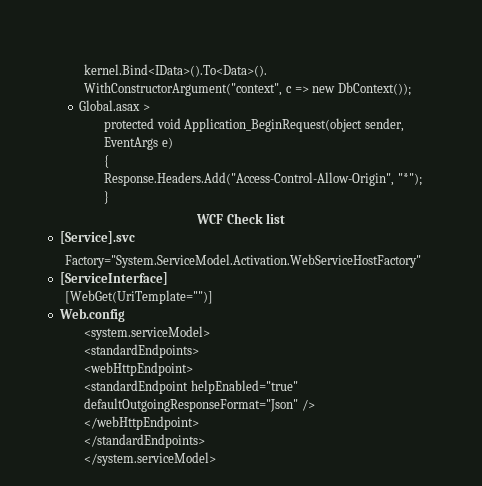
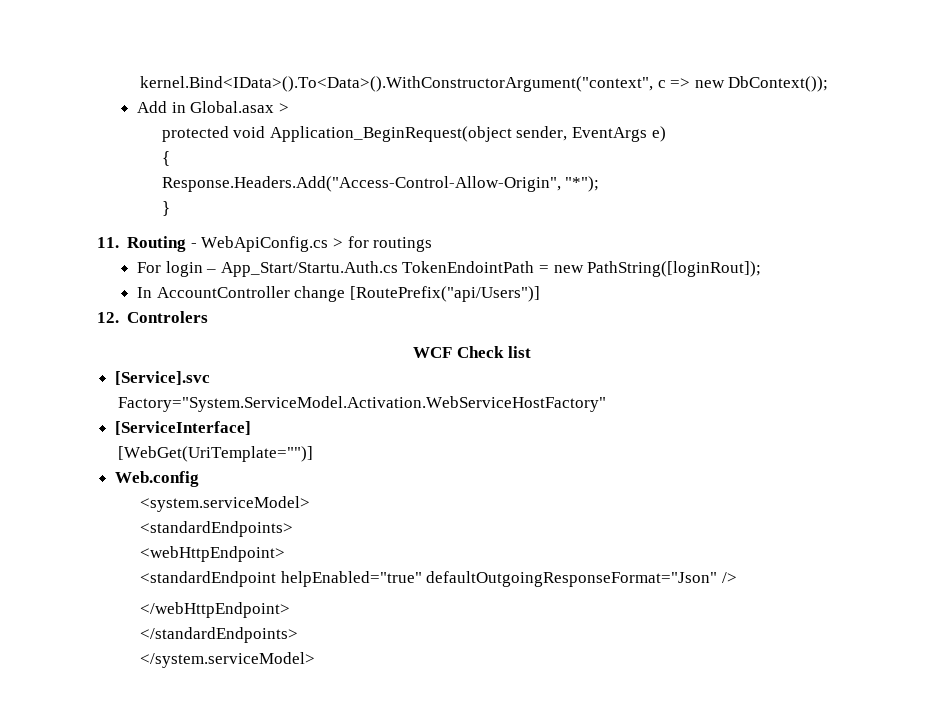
(411, 89) none -> [137,101,186,113] Add in
(109, 197) none -> [96,236,433,252] [137,261,762,277] [137,286,540,302] [96,311,209,323] // 11. Routing - WebApiConfig.cs > for routings // For login – App_Start/Startu.Auth.cs TokenEndointPath = new PathString([loginRout]); // In AccountController change [RoutePrefix("api/Users")] // 12. Controlers

